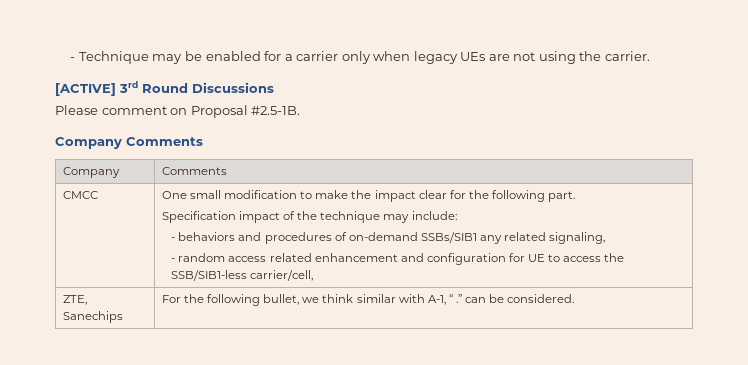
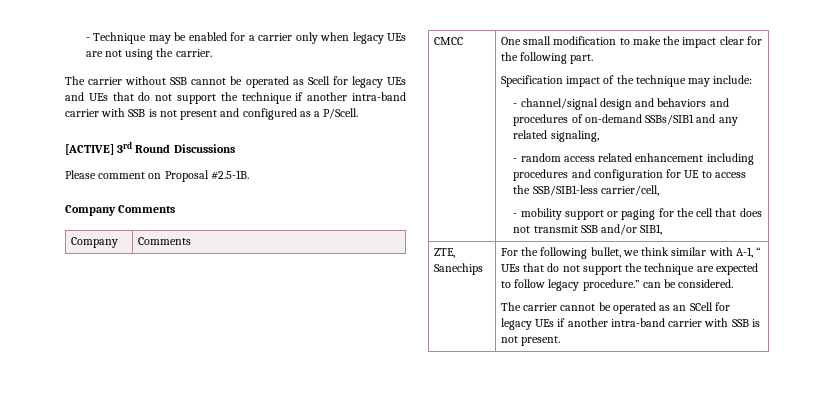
(650, 56) none -> [65,76,406,88] [65,92,407,104] [65,108,359,120] // The carrier without SSB cannot be operated as Scell for legacy UEs and UEs that do not support the technique if another intra-band carrier with SSB is not present and configured as a P/Scell.
(176, 239) none -> [520,98,655,110] channel/signal design and
(477, 237) none -> [696,114,716,123] and
(398, 257) none -> [706,153,754,165] [513,169,569,181] including procedures
(314, 275) none -> [513,208,762,220] [513,224,663,235] // - mobility support or paging for the cell that does not transmit SSB and/or SIB1,
[455,294,575,303] .” can be considered. -> [500,263,758,275] [500,279,734,291] [500,302,730,314] [500,318,760,330] [500,336,561,346] UEs that do not support the technique are expected to follow legacy procedure.” can be considered. // The carrier cannot be operated as an SCell for legacy UEs if another intra-band carrier with SSB is not present.

